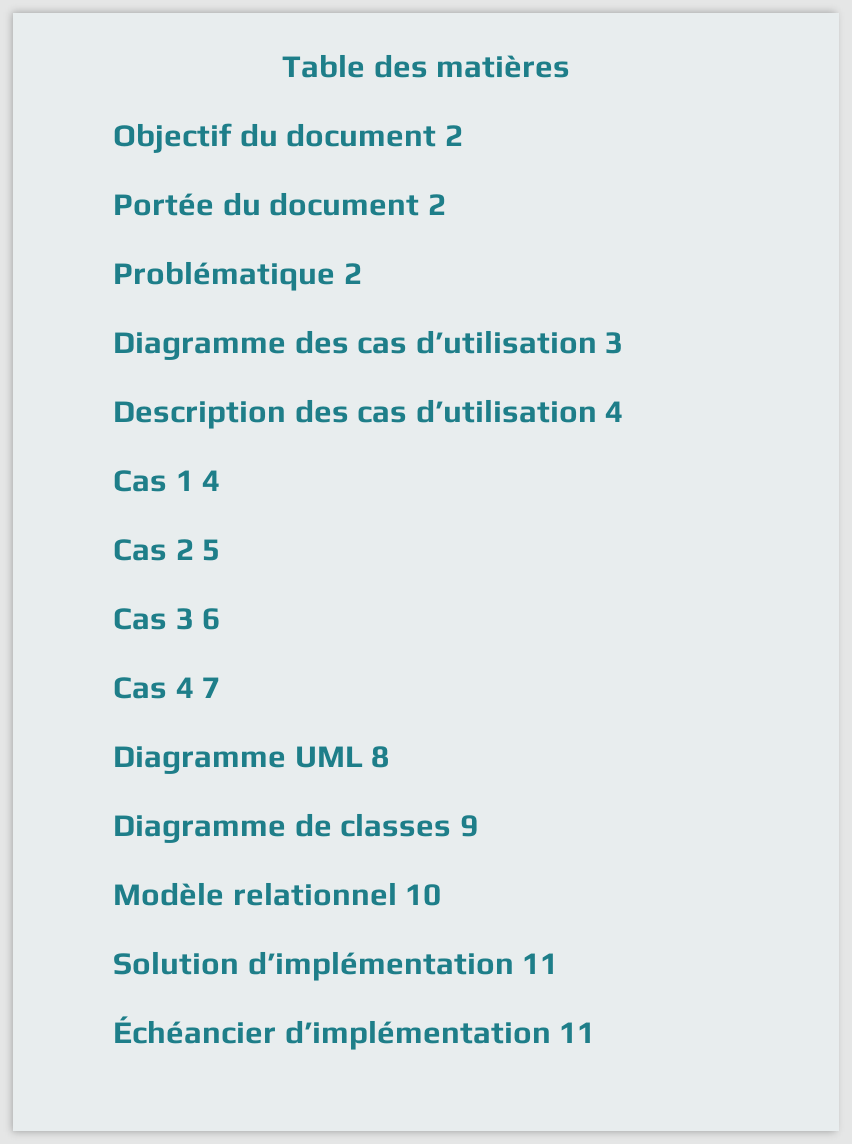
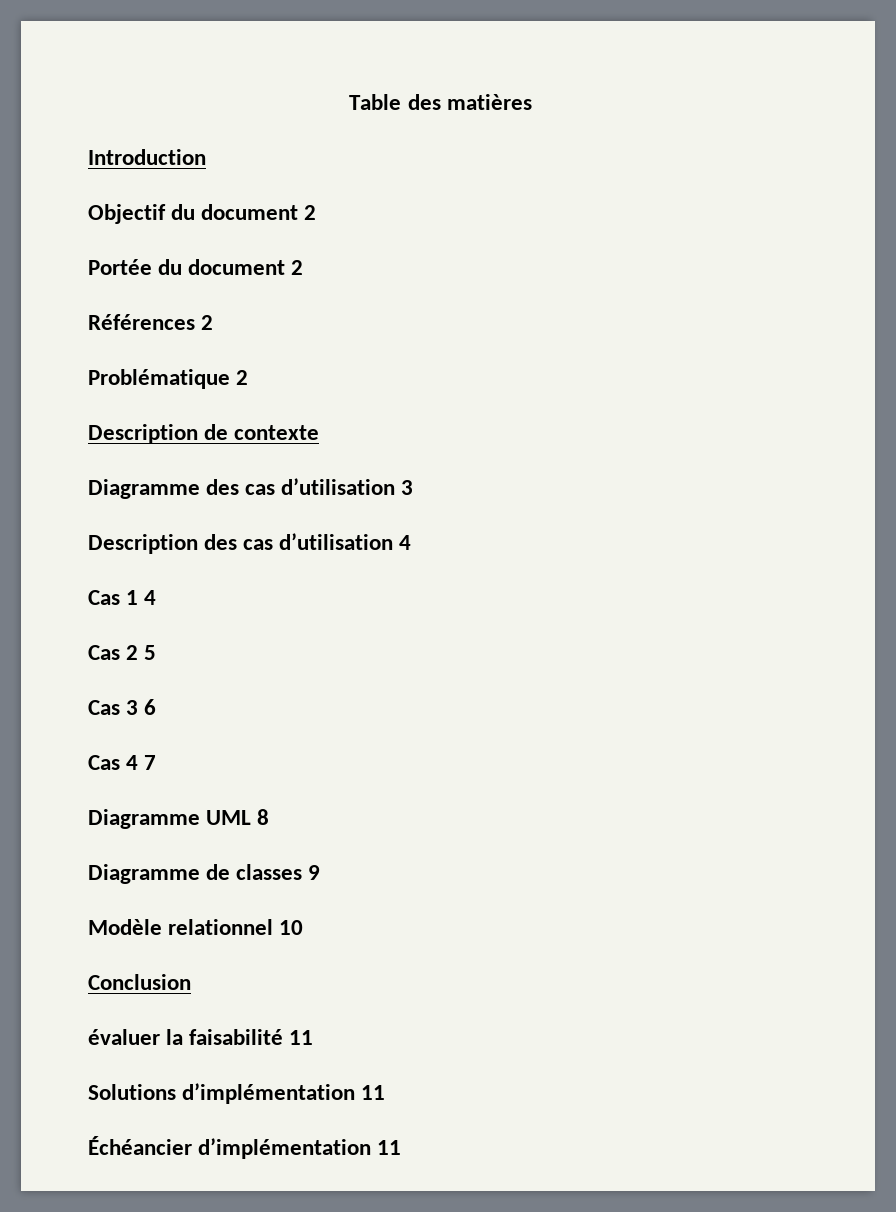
(571, 66) none -> [88,149,206,165] // Introduction
(446, 204) none -> [88,314,214,330] // Références 2
(362, 273) none -> [88,424,320,444] // Description de contexte
[113,951,239,975] Solution -> [88,974,191,990] [88,1029,314,1045] [88,1084,176,1100] Conclusion // évaluer la faisabilité 11 // Solutions

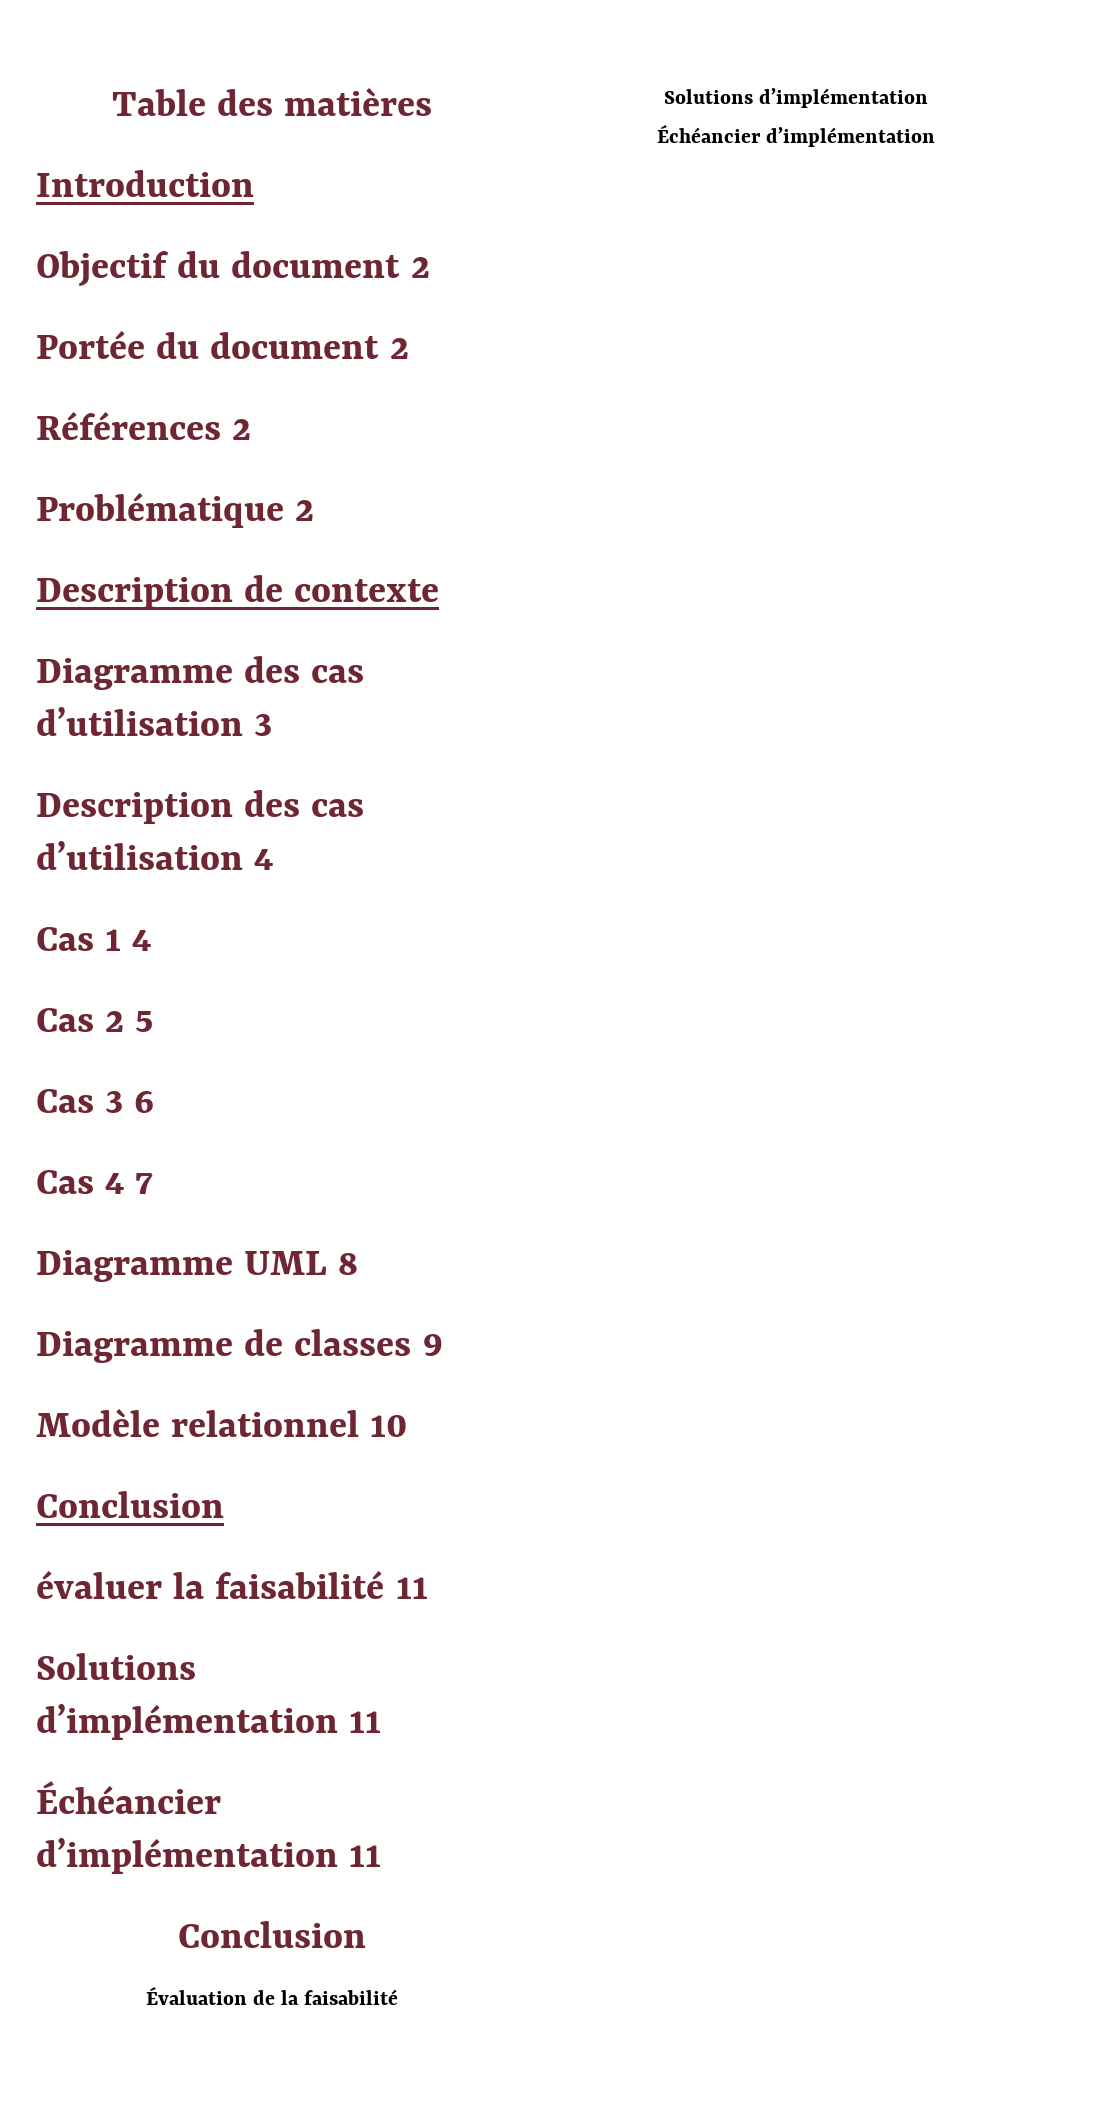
(402, 1147) none -> [178,1921,366,1948] [145,1987,399,2005] [663,88,929,108] [656,125,936,147] // Conclusion // Évaluation de la faisabilité // Solutions d’implémentation // Échéancier d’implémentation

